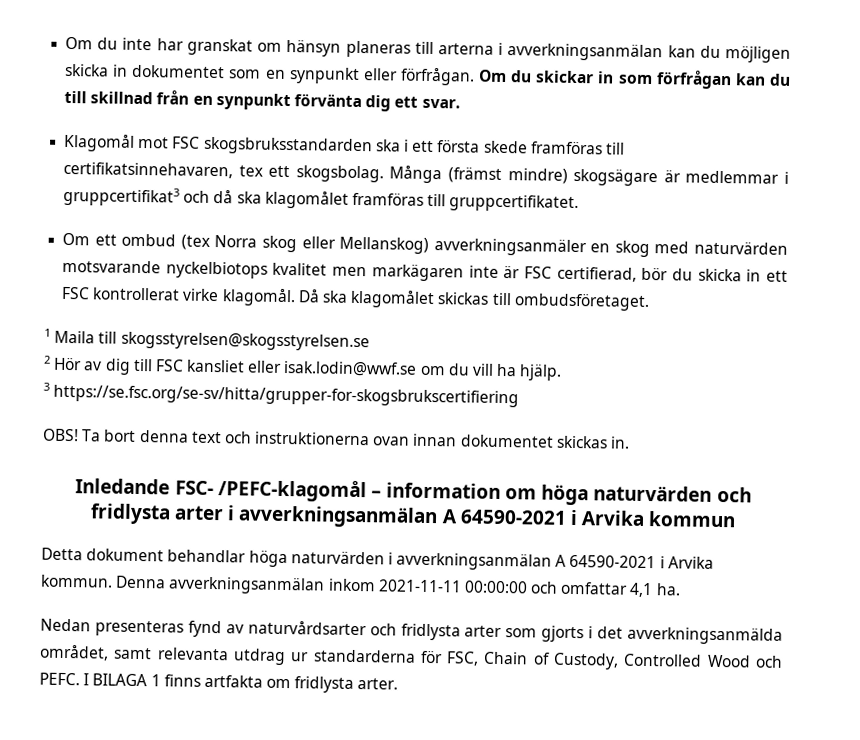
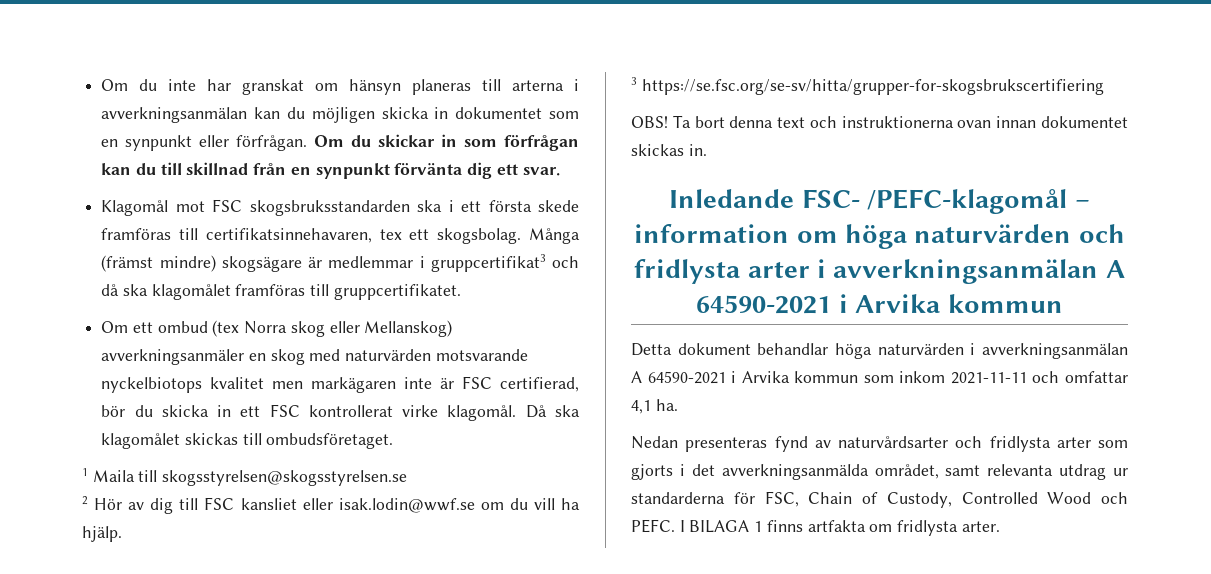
[40,574,326,595] kommun. Denna avverkningsanmälan -> [794,371,894,383] kommun som
[463,580,528,594] 00:00:00 -> (1027, 378) none

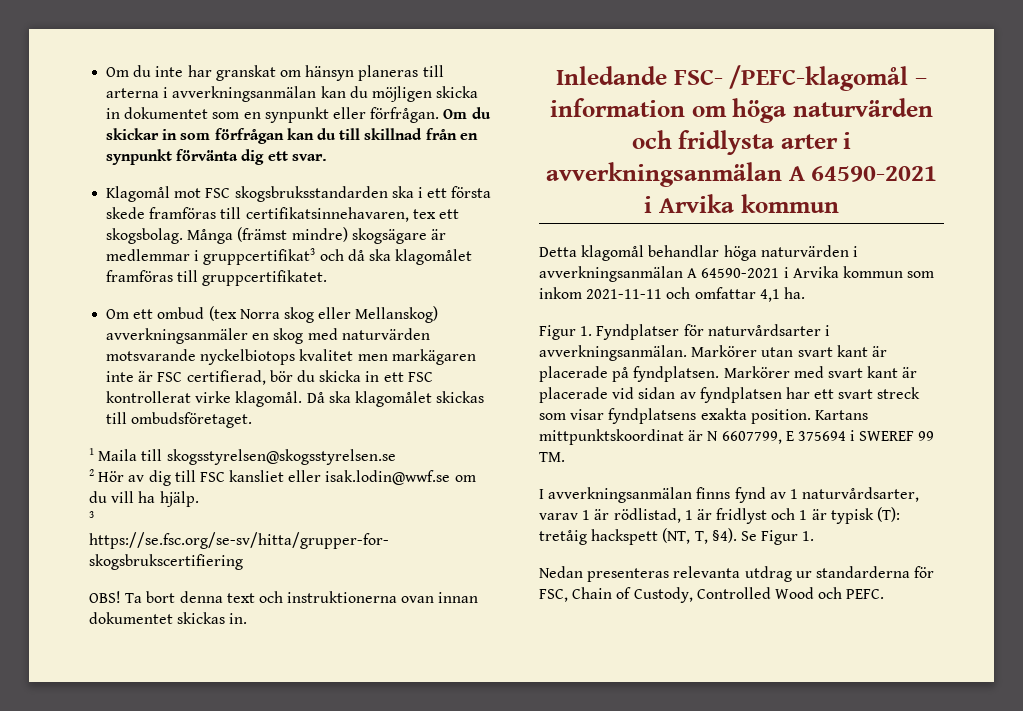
[677,343,751,355] dokument -> [581,245,645,261] klagomål
[631,436,1128,452] [631,464,981,480] Nedan presenteras fynd av naturvårdsarter och fridlysta arter som gjorts i det avverkningsanmälda området, samt -> [539,324,830,340] [539,345,887,361] [539,366,918,382] [539,387,921,403] [539,408,868,424] [539,429,935,445] [539,452,565,462] [539,487,920,503] [539,507,901,524] [539,528,815,545] [539,566,670,582] Figur 1. Fyndplatser för naturvårdsarter i avverkningsanmälan. Markörer utan svart kant är placerade på fyndplatsen. Markörer med svart kant är placerade vid sidan av fyndplatsen har ett svart streck som visar fyndplatsens exakta position. Kartans mittpunktskoordinat är N 6607799, E 375694 i SWEREF 99 TM. // I avverkningsanmälan finns fynd av 1 naturvårdsarter, varav 1 är rödlistad, 1 är fridlyst och 1 är typisk (T): tretåig hackspett (NT, T, §4). Se Figur 1. // Nedan presenteras
[679,520,1000,536] I BILAGA 1 finns artfakta om fridlysta arter. -> (885, 594) none

